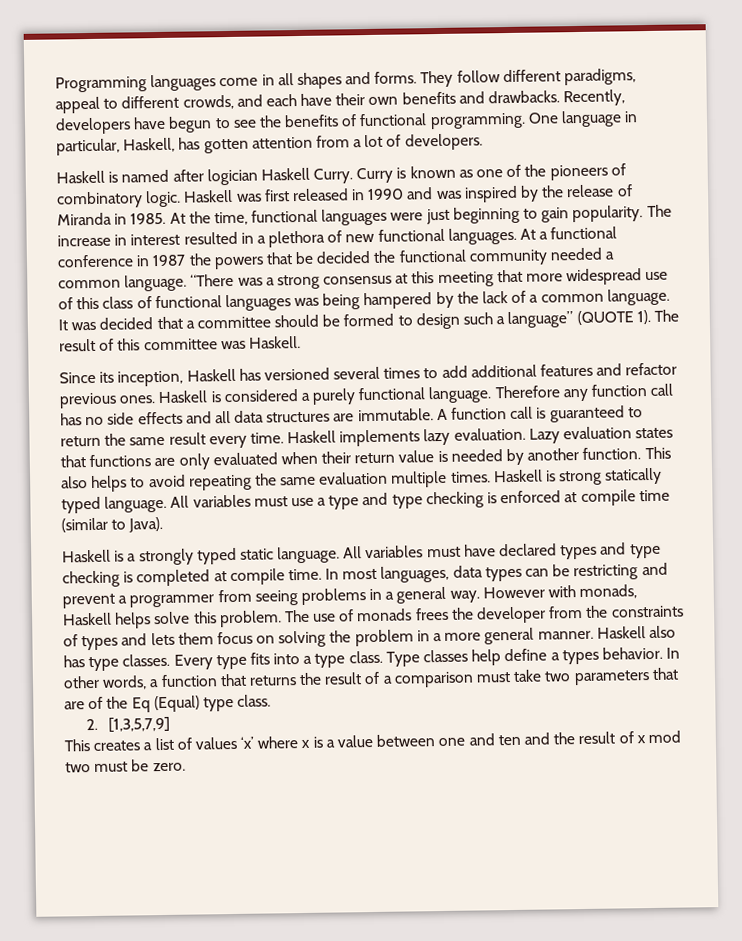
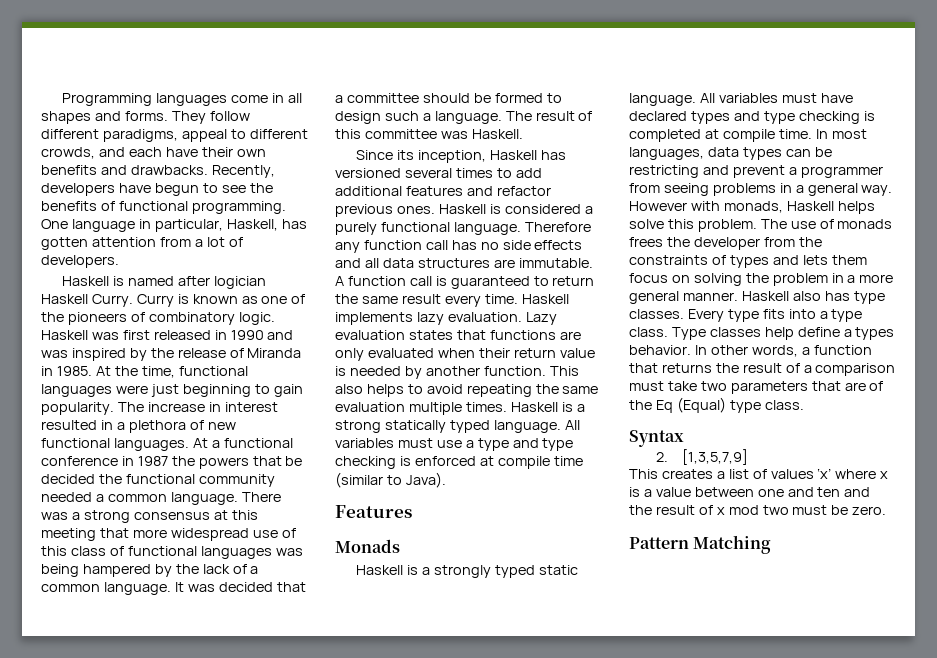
[190,273,235,287] “There -> [241,492,281,502] There
[507,309,651,329] language” (QUOTE 1). -> [434,111,502,124] language.
(557, 476) none -> [576,404,585,412] a
(164, 524) none -> [335,505,412,518] [335,539,400,553] // Features // Monads
(272, 700) none -> [629,430,684,447] // Syntax
(186, 767) none -> [629,535,772,554] // Pattern Matching

